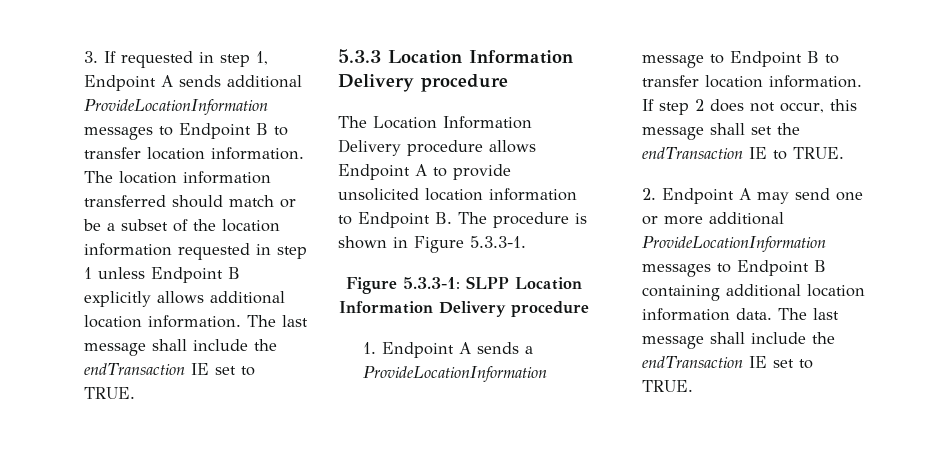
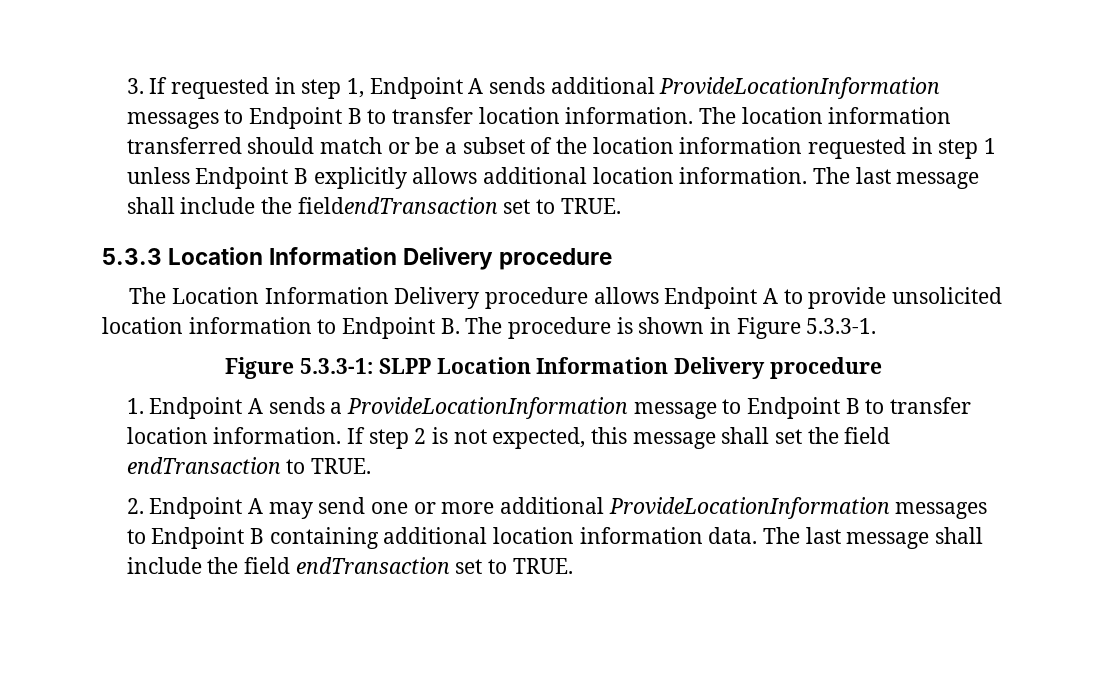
[83,363,209,375] endTransaction IE -> [297,197,498,214] fieldendTransaction
[709,99,824,113] does not occur, -> [432,427,586,449] is not expected,
[641,147,767,159] endTransaction IE -> [844,427,891,444] [126,457,281,474] field endTransaction
[641,356,767,368] endTransaction IE -> [244,557,450,574] field endTransaction

